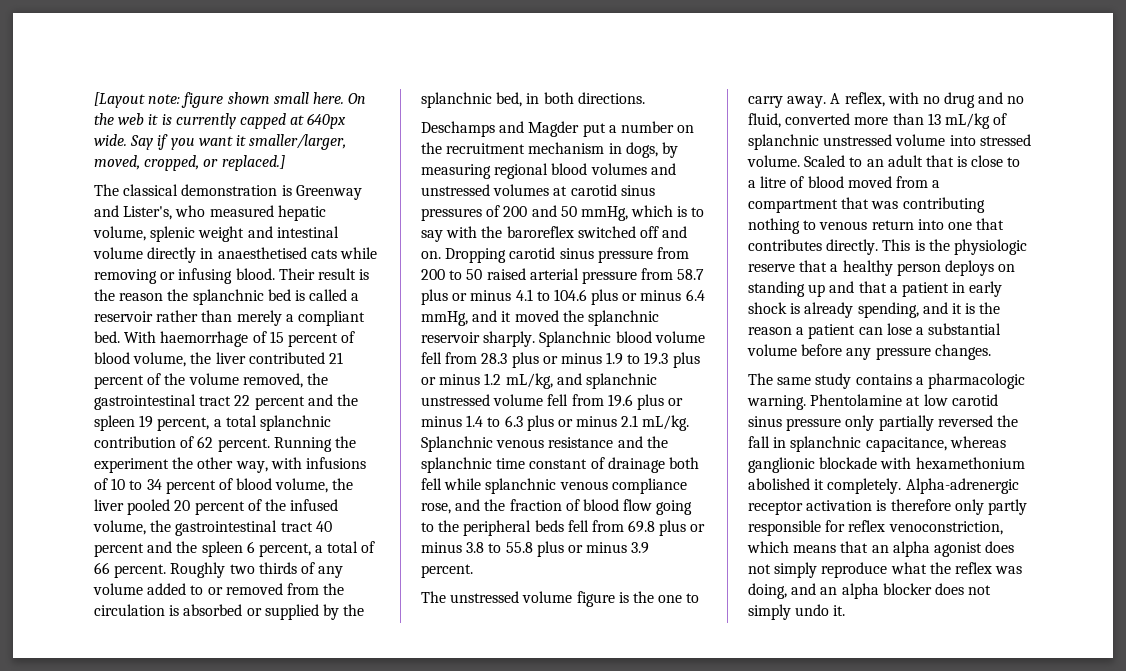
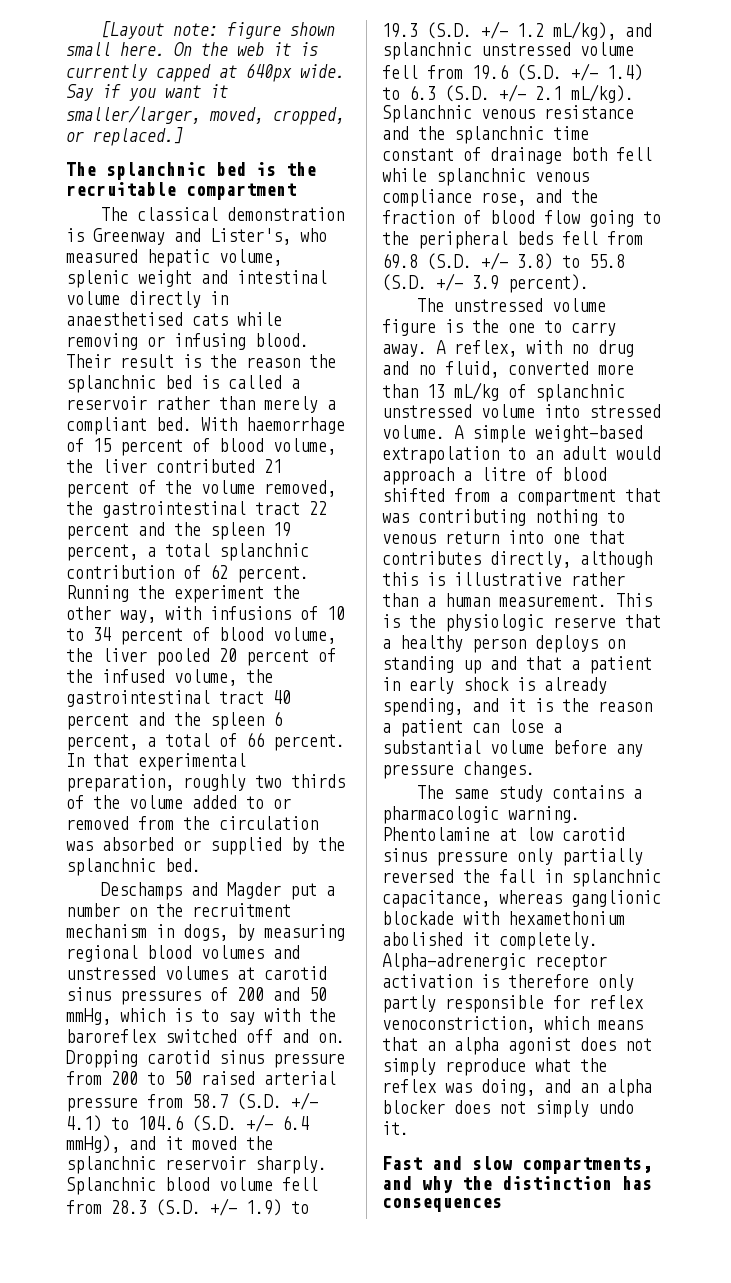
(285, 163) none -> [66,162,316,180] [66,182,296,200] // The splanchnic bed is the recruitable compartment
[170,562,226,578] Roughly -> [66,753,246,771] [66,774,246,792] In that experimental preparation, roughly
[318,566,344,578] any -> [93,795,120,809] the
[169,605,180,616] is -> [66,841,93,851] was
[496,92,645,107] bed, in both directions. -> [165,858,201,872] bed.
[421,289,705,305] [421,311,468,326] plus or minus 4.1 to 104.6 plus or minus 6.4 mmHg, -> [237,1092,318,1110] [66,1114,309,1132] [66,1135,120,1153] (S.D. +/- 4.1) to 104.6 (S.D. +/- 6.4 mmHg),
[511,352,700,368] [421,373,553,389] plus or minus 1.9 to 19.3 plus or minus 1.2 mL/kg, -> [156,1198,309,1216] [382,21,616,40] (S.D. +/- 1.9) to 19.3 (S.D. +/- 1.2 mL/kg),
[636,394,684,410] [421,415,690,431] plus or minus 1.4 to 6.3 plus or minus 2.1 mL/kg. -> [517,63,643,81] [382,84,634,103] (S.D. +/- 1.4) to 6.3 (S.D. +/- 2.1 mL/kg).
[659,520,706,536] [421,541,650,557] [421,564,473,578] plus or minus 3.8 to 55.8 plus or minus 3.9 percent. -> [427,252,625,270] [382,273,589,293] (S.D. +/- 3.8) to 55.8 (S.D. +/- 3.9 percent).
[804,155,1021,167] Scaled to an adult that is close to -> [454,425,643,443] [382,446,661,464] [382,467,454,485] A simple weight-based extrapolation to an adult would approach
[847,176,892,188] moved -> [382,488,445,502] shifted
[826,239,879,255] directly. -> [490,551,652,568] [382,572,625,586] [382,593,607,607] directly, although this is illustrative rather than a human measurement.
(846, 610) none -> [382,1156,652,1174] [382,1176,652,1193] [382,1198,502,1212] // Fast and slow compartments, and why the distinction has consequences

